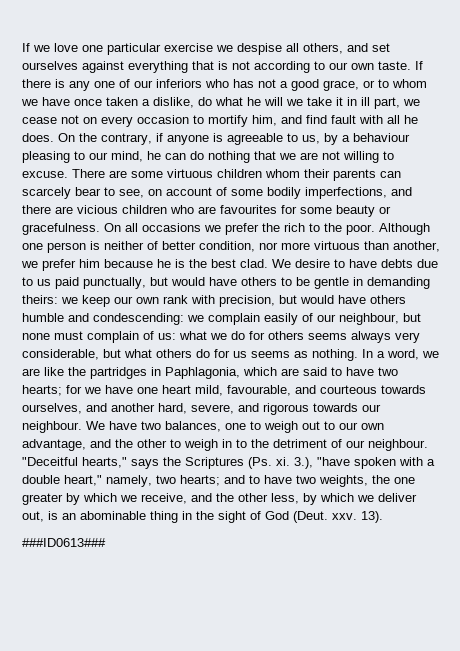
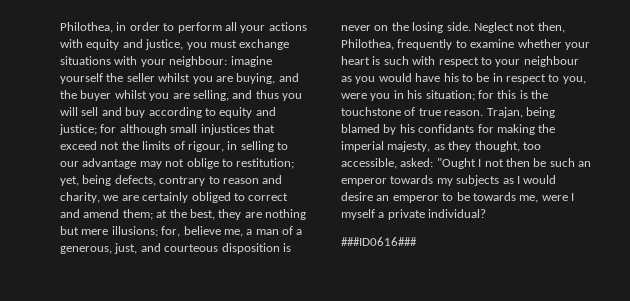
[22,43,390,55] [22,61,423,73] [22,79,427,91] [21,97,420,109] [22,115,418,127] [22,133,410,145] [22,151,394,163] [22,169,401,181] [22,187,412,199] [22,205,391,217] [22,223,430,235] [22,241,440,253] [21,259,438,271] [22,277,430,289] [22,295,406,307] [22,313,421,325] [22,331,420,343] [22,349,439,361] [22,367,398,379] [22,385,426,396] [22,403,381,415] [22,421,384,433] [22,439,428,451] [22,457,435,469] [22,475,415,487] [22,493,417,505] [22,511,383,523] [22,538,106,547] If we love one particular exercise we despise all others, and set ourselves against everything that is not according to our own taste. If there is any one of our inferiors who has not a good grace, or to whom we have once taken a dislike, do what he will we take it in ill part, we cease not on every occasion to mortify him, and find fault with all he does. On the contrary, if anyone is agreeable to us, by a behaviour pleasing to our mind, he can do nothing that we are not willing to excuse. There are some virtuous children whom their parents can scarcely bear to see, on account of some bodily imperfections, and there are vicious children who are favourites for some beauty or gracefulness. On all occasions we prefer the rich to the poor. Although one person is neither of better condition, nor more virtuous than another, we prefer him because he is the best clad. We desire to have debts due to us paid punctually, but would have others to be gentle in demanding theirs: we keep our own rank with precision, but would have others humble and condescending: we complain easily of our neighbour, but none must complain of us: what we do for others seems always very considerable, but what others do for us seems as nothing. In a word, we are like the partridges in Paphlagonia, which are said to have two hearts; for we have one heart mild, favourable, and courteous towards ourselves, and another hard, severe, and rigorous towards our neighbour. We have two balances, one to weigh out to our own advantage, and the other to weigh in to the detriment of our neighbour. "Deceitful hearts," says the Scriptures (Ps. xi. 3.), "have spoken with a double heart," namely, two hearts; and to have two weights, the one greater by which we receive, and the other less, by which we deliver out, is an abominable thing in the sight of God (Deut. xxv. 13). // ###ID0613### -> [60,22,307,33] [60,39,290,50] [60,56,272,67] [60,73,299,84] [60,90,302,101] [60,107,276,118] [59,124,275,135] [60,141,288,152] [60,158,295,169] [60,175,283,186] [60,192,289,203] [60,209,306,220] [60,226,303,237] [60,243,291,254] [341,22,565,33] [341,39,590,50] [341,56,579,67] [341,73,586,84] [341,90,548,101] [341,107,555,118] [341,124,556,135] [341,141,541,152] [341,158,591,169] [341,175,557,186] [341,192,574,203] [341,209,487,220] [341,237,417,246] Philothea, in order to perform all your actions with equity and justice, you must exchange situations with your neighbour: imagine yourself the seller whilst you are buying, and the buyer whilst you are selling, and thus you will sell and buy according to equity and justice; for although small injustices that exceed not the limits of rigour, in selling to our advantage may not oblige to restitution; yet, being defects, contrary to reason and charity, we are certainly obliged to correct and amend them; at the best, they are nothing but mere illusions; for, believe me, a man of a generous, just, and courteous disposition is never on the losing side. Neglect not then, Philothea, frequently to examine whether your heart is such with respect to your neighbour as you would have his to be in respect to you, were you in his situation; for this is the touchstone of true reason. Trajan, being blamed by his confidants for making the imperial majesty, as they thought, too accessible, asked: "Ought I not then be such an emperor towards my subjects as I would desire an emperor to be towards me, were I myself a private individual? // ###ID0616###

